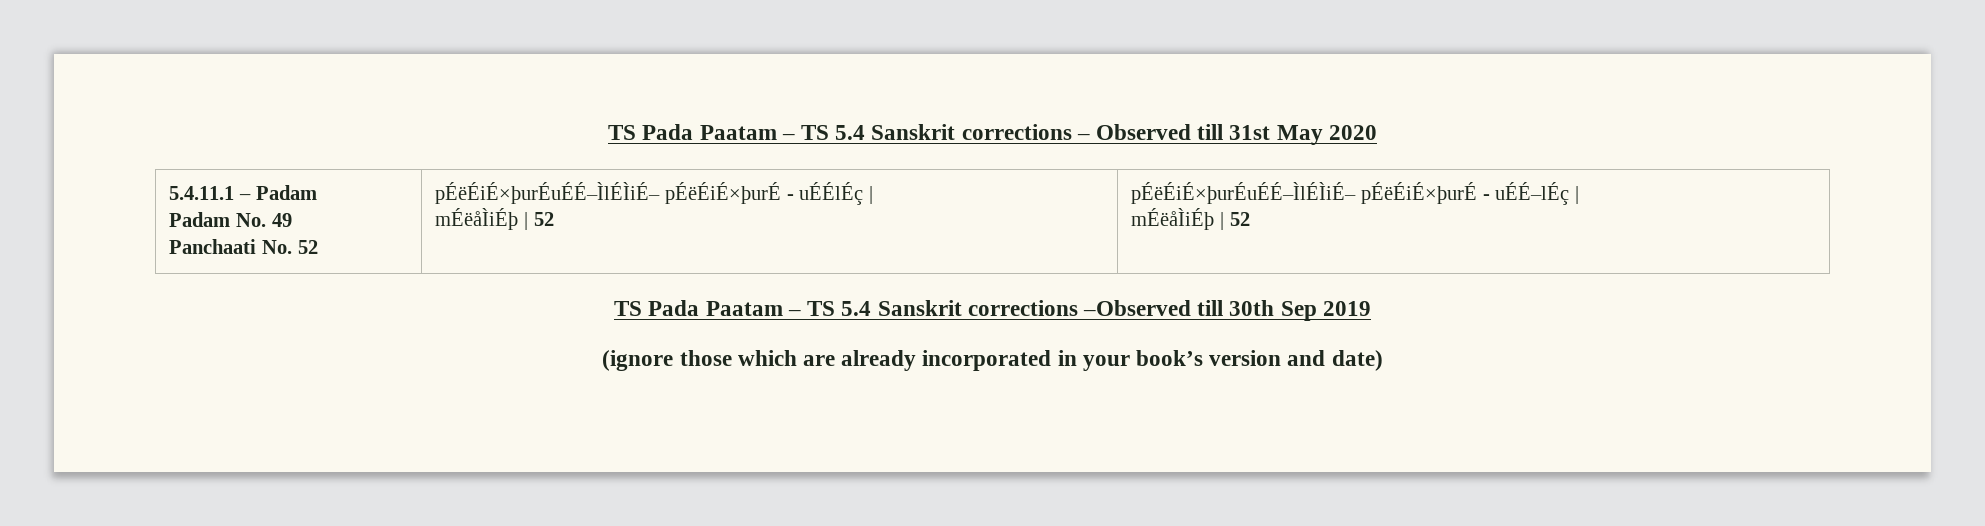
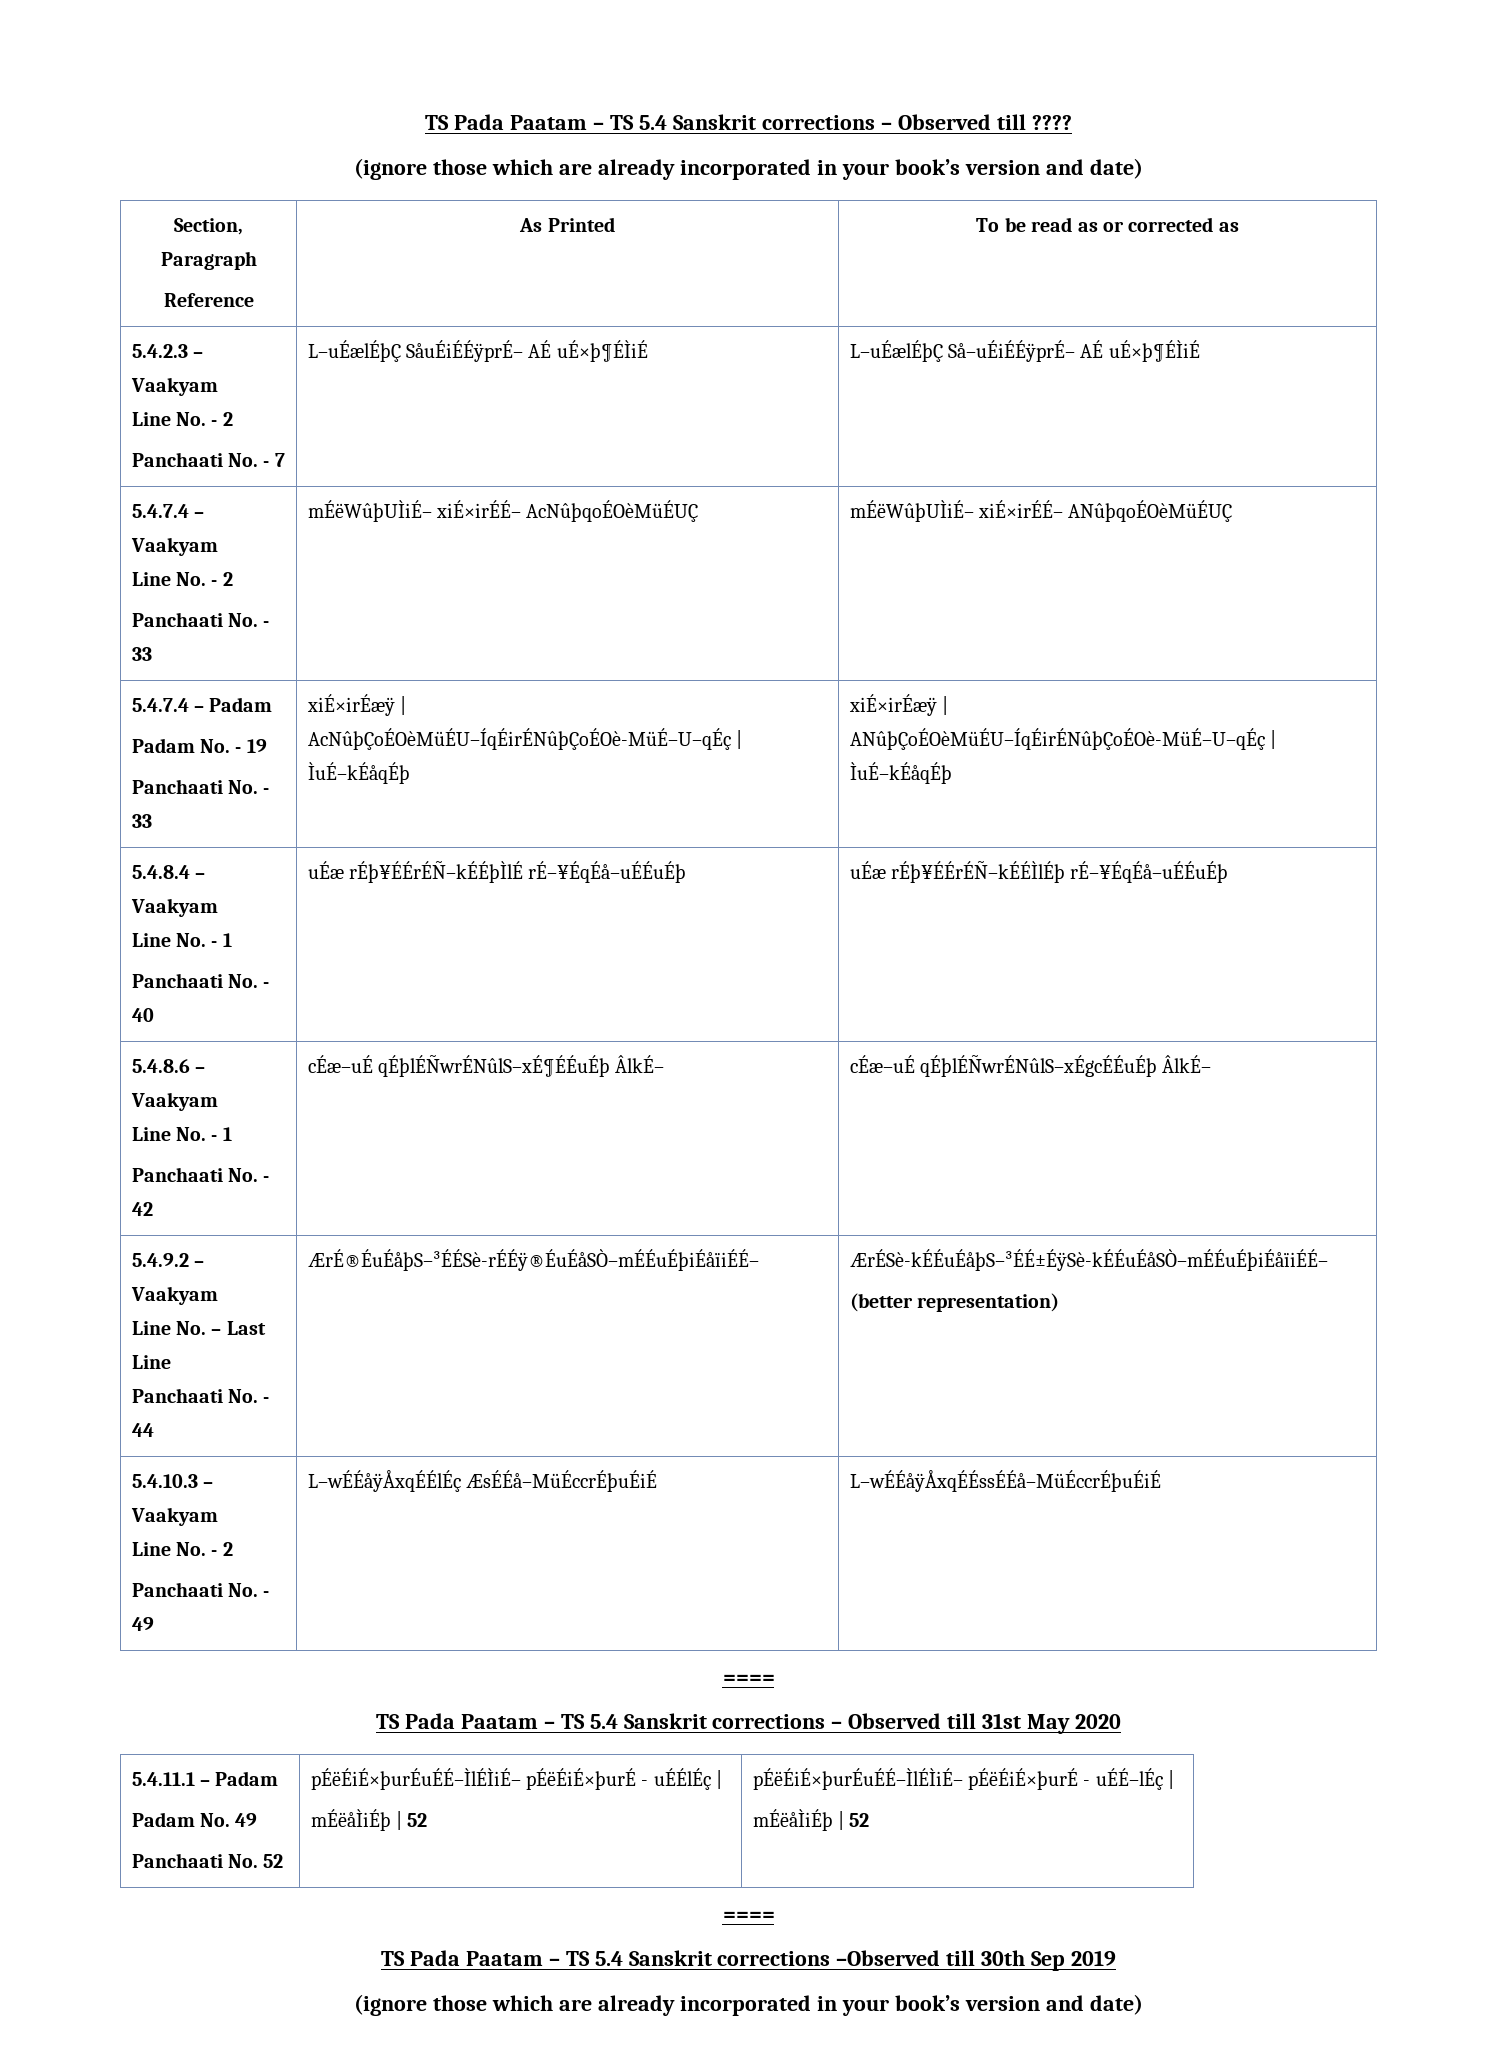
(1224, 132) none -> [1031,115,1072,130] [354,158,1143,180] [174,218,243,235] [160,251,257,270] [163,293,254,307] [519,217,615,232] [976,217,1239,232] [131,344,204,358] [130,377,218,396] [131,412,233,426] [131,452,285,467] [307,340,648,362] [849,340,1200,362] [131,504,205,518] [130,537,218,556] [131,572,233,586] [131,612,270,627] [131,647,152,661] [307,500,699,522] [849,500,1233,522] [131,697,273,712] [131,738,267,753] [131,779,270,794] [131,814,152,828] [306,694,407,716] [307,728,743,750] [307,762,410,784] [848,694,949,716] [849,728,1277,750] [849,762,952,784] [131,865,206,879] [130,898,218,917] [131,933,232,947] [131,973,270,988] [131,1008,154,1022] [307,860,687,883] [849,860,1229,883] [131,1059,206,1073] [130,1092,218,1111] [131,1127,232,1141] [131,1167,270,1182] [131,1202,153,1216] [307,1054,665,1077] [849,1054,1212,1077] [131,1253,205,1267] [130,1286,218,1305] [131,1321,266,1335] [131,1355,171,1369] [131,1388,270,1403] [131,1423,154,1437] [307,1249,759,1271] [849,1249,1328,1271] [849,1293,1060,1312] [131,1474,214,1488] [130,1507,218,1526] [131,1542,233,1556] [131,1582,270,1597] [131,1617,154,1631] [307,1470,658,1492] [849,1470,1161,1492] [722,1674,775,1684] [375,1713,977,1729] ???? // (ignore those which are already incorporated in your book’s version and date) // Section, Paragraph // Reference | As Printed | To be read as or corrected as // 5.4.2.3 – Vaakyam // Line No. - 2 // Panchaati No. - 7 | L–uÉælÉþÇ SåuÉiÉÉÿprÉ– AÉ uÉ×þ¶ÉÌiÉ | L–uÉælÉþÇ Så–uÉiÉÉÿprÉ– AÉ uÉ×þ¶ÉÌiÉ // 5.4.7.4 – Vaakyam // Line No. - 2 // Panchaati No. - 33 | mÉëWûþUÌiÉ– xiÉ×irÉÉ– AcNûþqoÉOèMüÉUÇ | mÉëWûþUÌiÉ– xiÉ×irÉÉ– ANûþqoÉOèMüÉUÇ // 5.4.7.4 – Padam // Padam No. - 19 // Panchaati No. - 33 | xiÉ×irÉæÿ | AcNûþÇoÉOèMüÉU–ÍqÉirÉNûþÇoÉOè-MüÉ–U–qÉç | ÌuÉ–kÉåqÉþ | xiÉ×irÉæÿ | ANûþÇoÉOèMüÉU–ÍqÉirÉNûþÇoÉOè-MüÉ–U–qÉç | ÌuÉ–kÉåqÉþ // 5.4.8.4 – Vaakyam // Line No. - 1 // Panchaati No. - 40 | uÉæ rÉþ¥ÉÉrÉÑ–kÉÉþÌlÉ rÉ–¥ÉqÉå–uÉÉuÉþ | uÉæ rÉþ¥ÉÉrÉÑ–kÉÉÌlÉþ rÉ–¥ÉqÉå–uÉÉuÉþ // 5.4.8.6 – Vaakyam // Line No. - 1 // Panchaati No. - 42 | cÉæ–uÉ qÉþlÉÑwrÉNûlS–xÉ¶ÉÉuÉþ ÂlkÉ– | cÉæ–uÉ qÉþlÉÑwrÉNûlS–xÉgcÉÉuÉþ ÂlkÉ– // 5.4.9.2 – Vaakyam // Line No. – Last Line // Panchaati No. - 44 | ÆrÉ®ÉuÉåþS–³ÉÉSè-rÉÉÿ®ÉuÉåSÒ–mÉÉuÉþiÉåïiÉÉ– | ÆrÉSè-kÉÉuÉåþS–³ÉÉ±ÉÿSè-kÉÉuÉåSÒ–mÉÉuÉþiÉåïiÉÉ– // (better representation) // 5.4.10.3 – Vaakyam // Line No. - 2 // Panchaati No. - 49 | L–wÉÉåÿÅxqÉÉlÉç ÆsÉÉå–MüÉccrÉþuÉiÉ | L–wÉÉåÿÅxqÉÉssÉÉå–MüÉccrÉþuÉiÉ // ==== // TS Pada Paatam – TS 5.4 Sanskrit corrections – Observed till
(1250, 219) none -> [722,1911,775,1921] // ====

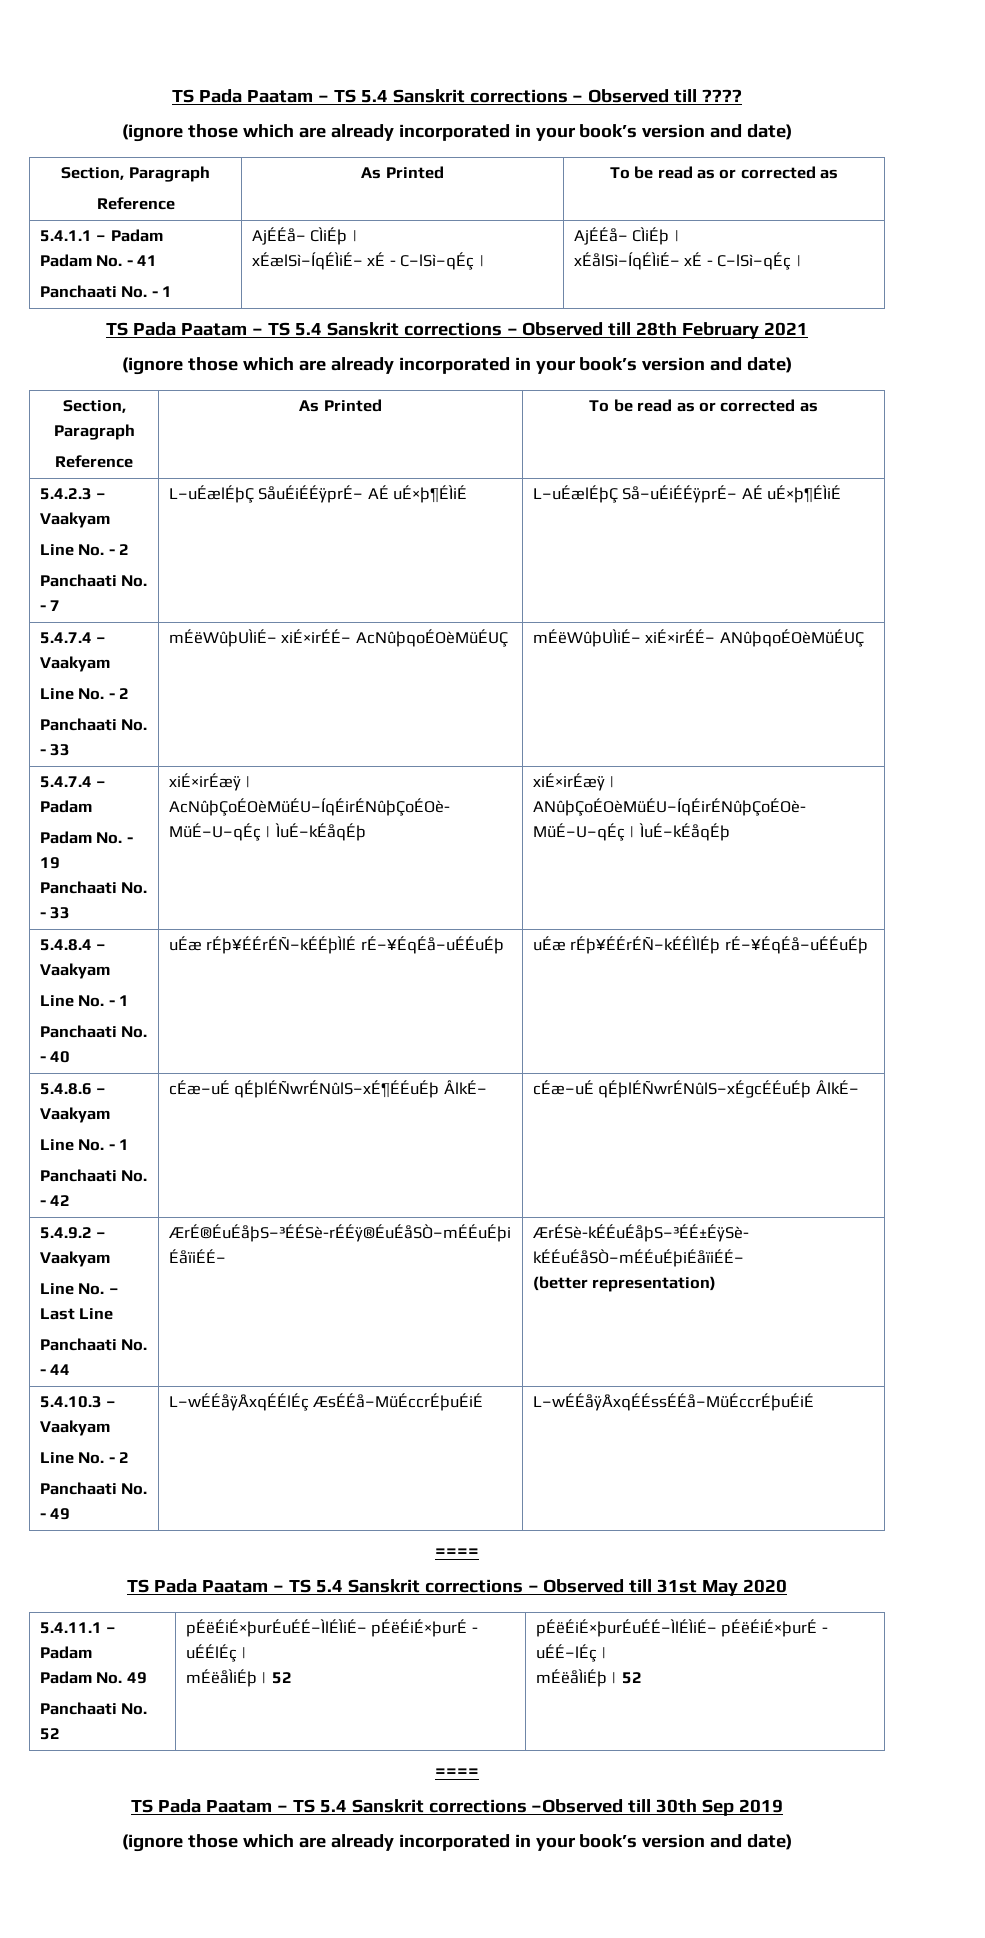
(1239, 227) none -> [39,229,163,242] [39,254,158,267] [39,285,173,298] [251,227,358,245] [251,252,485,270] [573,227,680,245] [573,252,802,270] [105,322,809,339] [121,357,793,375] [62,400,126,413] [53,424,135,440] [55,455,133,468] [299,399,382,412] [589,399,818,412] // 5.4.1.1 – Padam // Padam No. - 41 // Panchaati No. - 1 | AjÉÉå– CÌiÉþ | // xÉælSì–ÍqÉÌiÉ– xÉ - C–lSì–qÉç | | AjÉÉå– CÌiÉþ | // xÉålSì–ÍqÉÌiÉ– xÉ - C–lSì–qÉç | // TS Pada Paatam – TS 5.4 Sanskrit corrections – Observed till 28th February 2021 // (ignore those which are already incorporated in your book’s version and date) // Section, Paragraph // Reference | As Printed | To be read as or corrected as

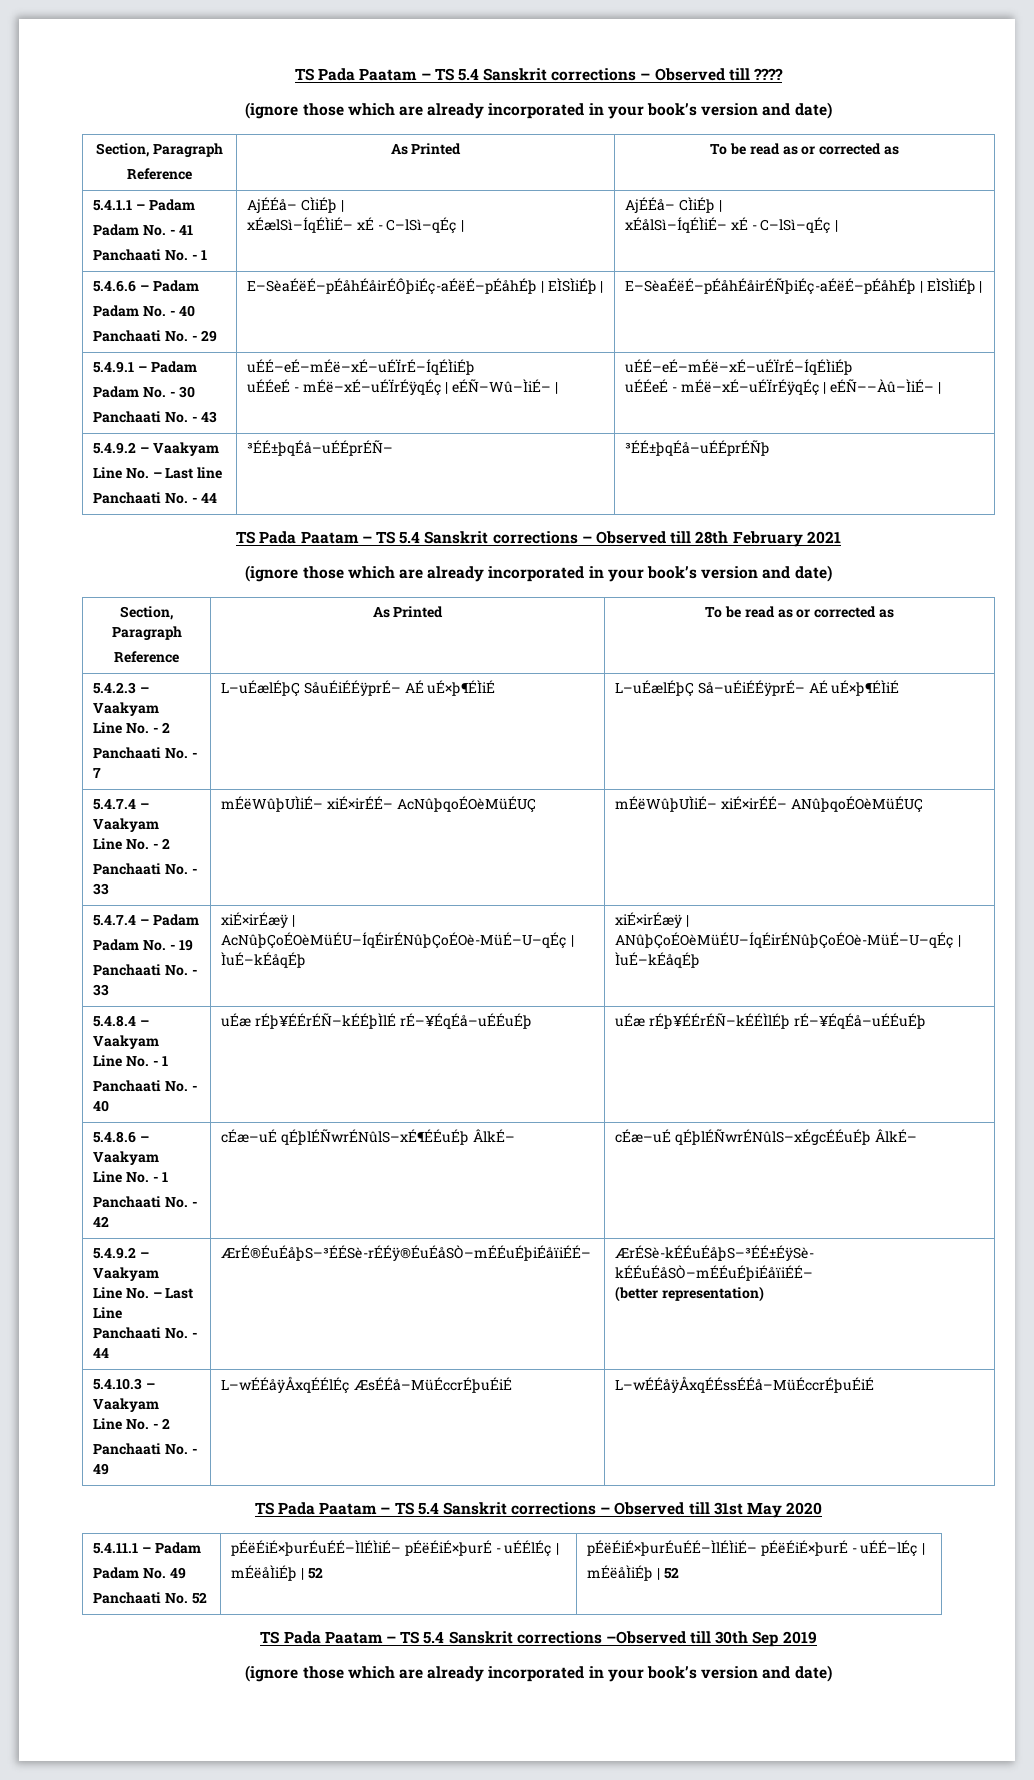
(802, 261) none -> [92,280,199,292] [92,305,196,317] [92,330,218,342] [246,278,604,295] [624,278,983,295] [92,361,197,373] [92,386,196,398] [92,411,218,423] [246,359,475,375] [246,379,558,396] [624,359,853,375] [624,379,941,396] [92,442,219,456] [92,467,223,479] [92,492,218,504] [246,440,393,456] [624,440,770,456] // 5.4.6.6 – Padam // Padam No. - 40 // Panchaati No. - 29 | E–SèaÉëÉ–pÉåhÉåirÉÔþiÉç-aÉëÉ–pÉåhÉþ | EÌSÌiÉþ | | E–SèaÉëÉ–pÉåhÉåirÉÑþiÉç-aÉëÉ–pÉåhÉþ | EÌSÌiÉþ | // 5.4.9.1 – Padam // Padam No. - 30 // Panchaati No. - 43 | uÉÉ–eÉ–mÉë–xÉ–uÉÏrÉ–ÍqÉÌiÉþ // uÉÉeÉ - mÉë–xÉ–uÉÏrÉÿqÉç | eÉÑ–Wû–ÌiÉ– | | uÉÉ–eÉ–mÉë–xÉ–uÉÏrÉ–ÍqÉÌiÉþ // uÉÉeÉ - mÉë–xÉ–uÉÏrÉÿqÉç | eÉÑ––Àû–ÌiÉ– | // 5.4.9.2 – Vaakyam // Line No. – Last line // Panchaati No. - 44 | ³ÉÉ±þqÉå–uÉÉprÉÑ– | ³ÉÉ±þqÉå–uÉÉprÉÑþ
[435,1548,479,1557] // ==== -> (874, 1384) none
[435,1768,479,1777] // ==== -> (679, 1573) none

